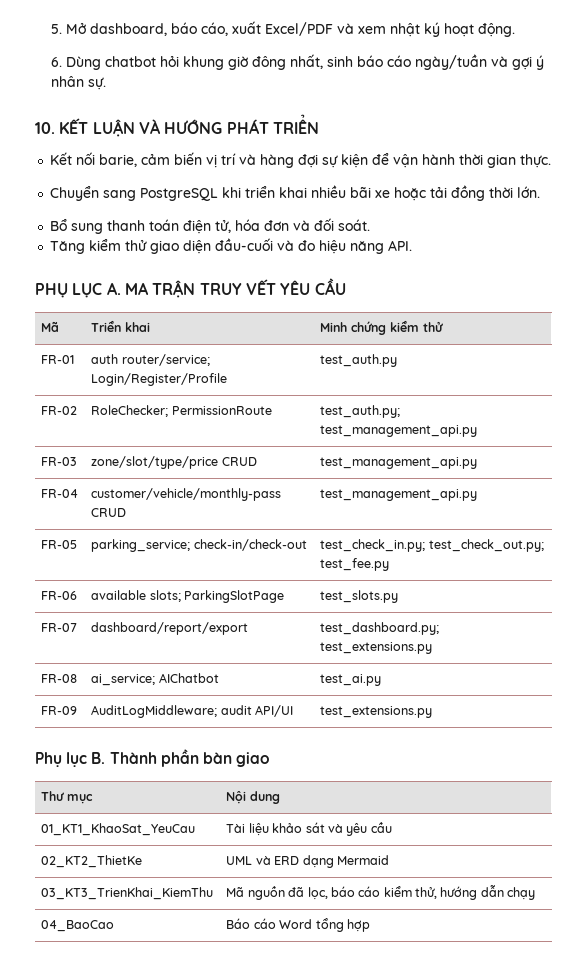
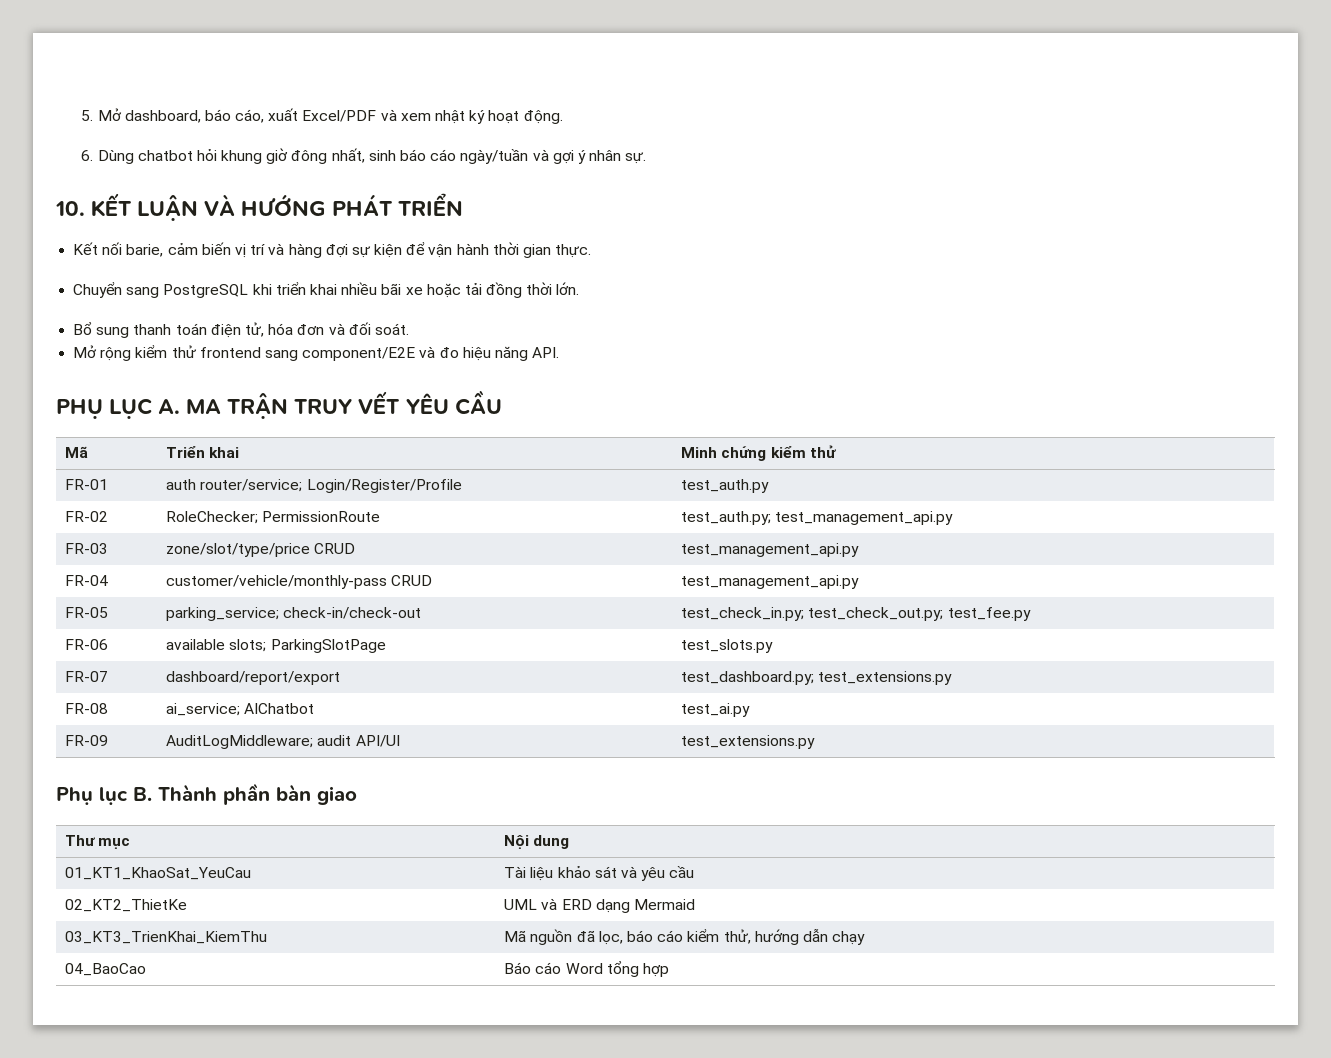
[50,238,274,254] Tăng kiểm thử giao diện đầu-cuối -> [73,345,416,361] Mở rộng kiểm thử frontend sang component/E2E

